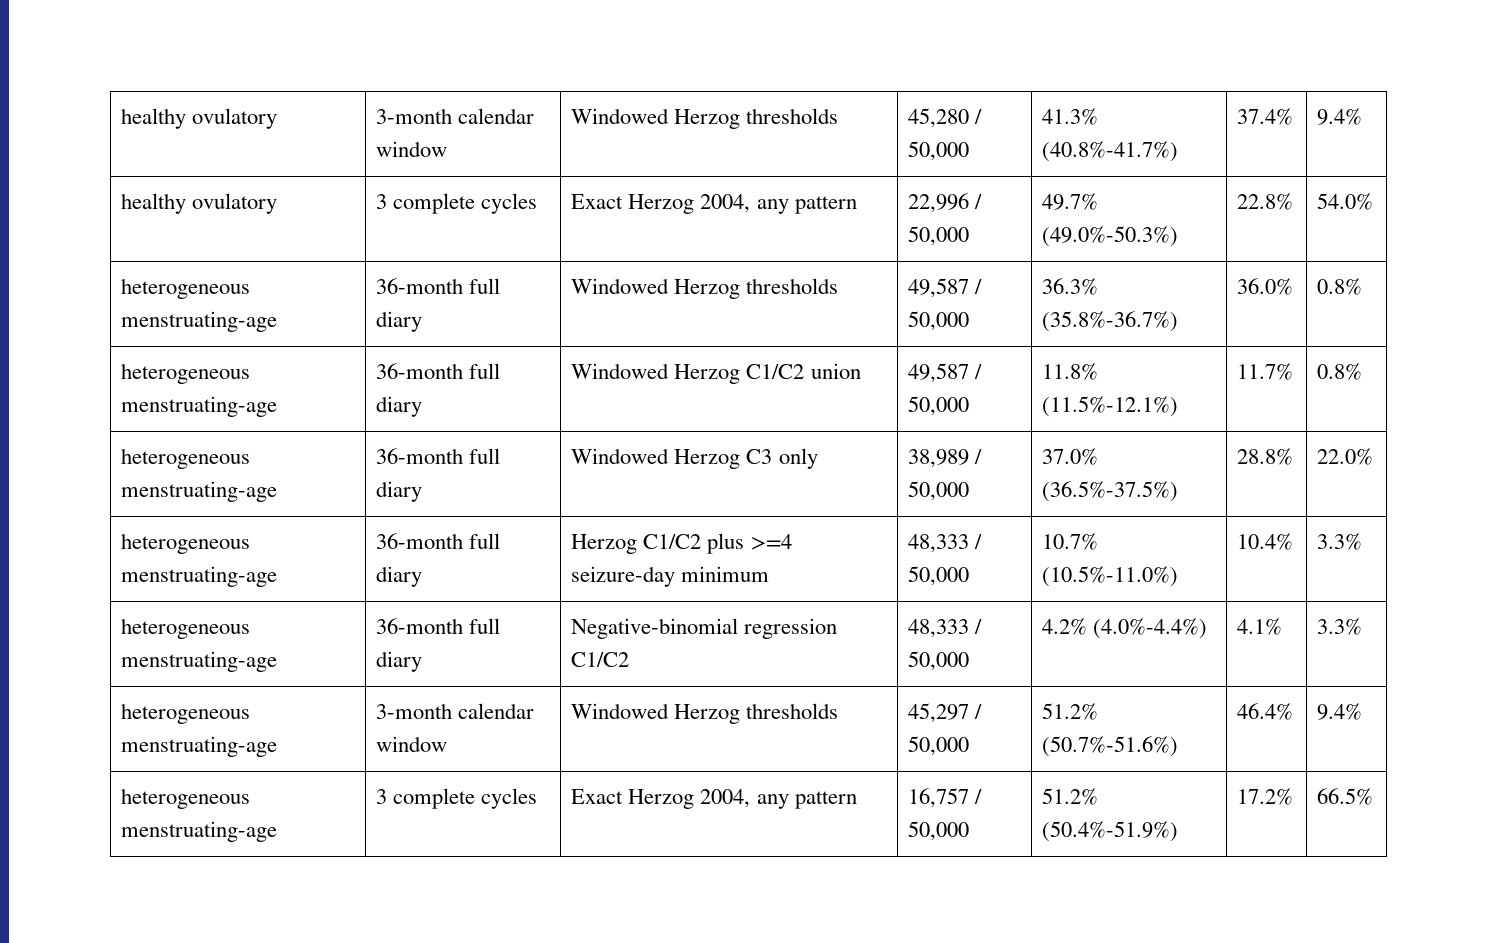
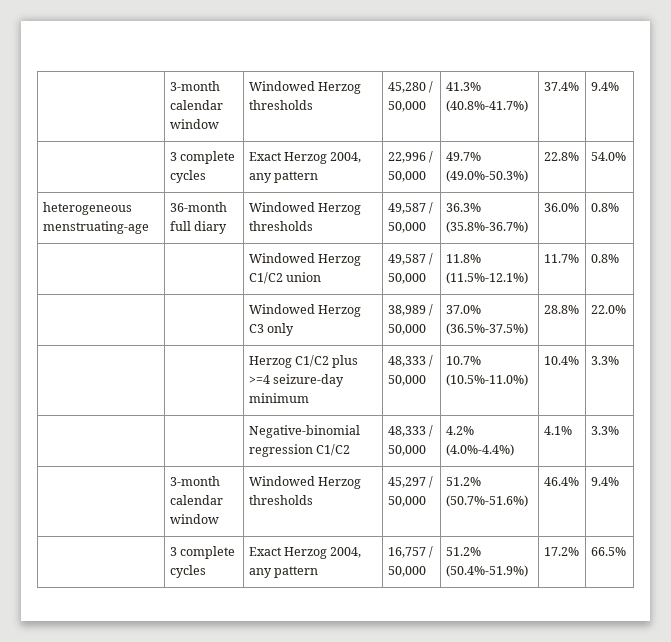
[121,108,278,129] healthy ovulatory -> (169, 86) none
[121,193,278,214] healthy ovulatory -> (619, 86) none
[121,363,251,384] [121,396,278,417] [376,363,501,379] [376,396,423,417] heterogeneous menstruating-age | 36-month full diary -> (619, 207) |
[121,448,251,469] [121,481,278,502] [376,448,501,464] [376,481,423,502] heterogeneous menstruating-age | 36-month full diary -> (619, 258) |
[121,533,251,554] [121,566,278,587] [376,533,501,549] [376,566,423,587] heterogeneous menstruating-age | 36-month full diary -> (626, 309) |
[121,618,251,639] [121,651,278,672] [376,618,501,634] [376,651,423,672] heterogeneous menstruating-age | 36-month full diary -> (619, 360) |
[121,703,251,724] [121,736,278,757] heterogeneous menstruating-age -> (619, 430) none
[121,788,251,809] [121,821,278,842] heterogeneous menstruating-age -> (619, 481) none

